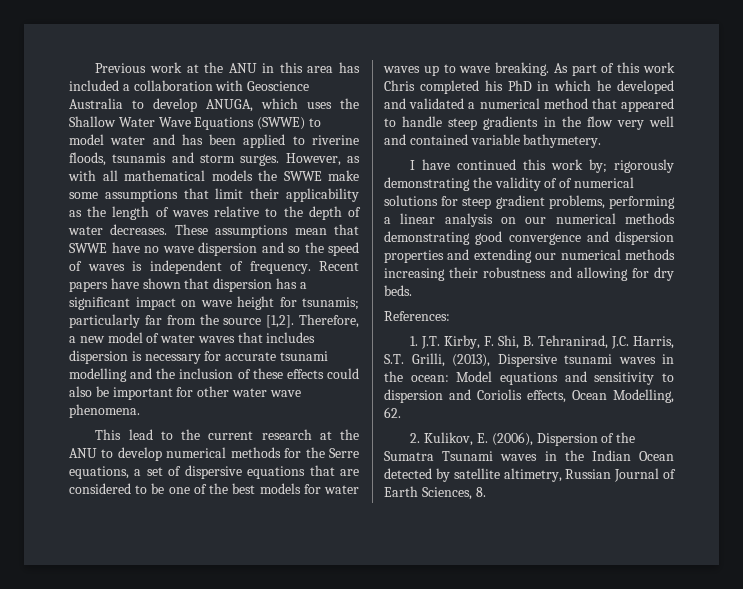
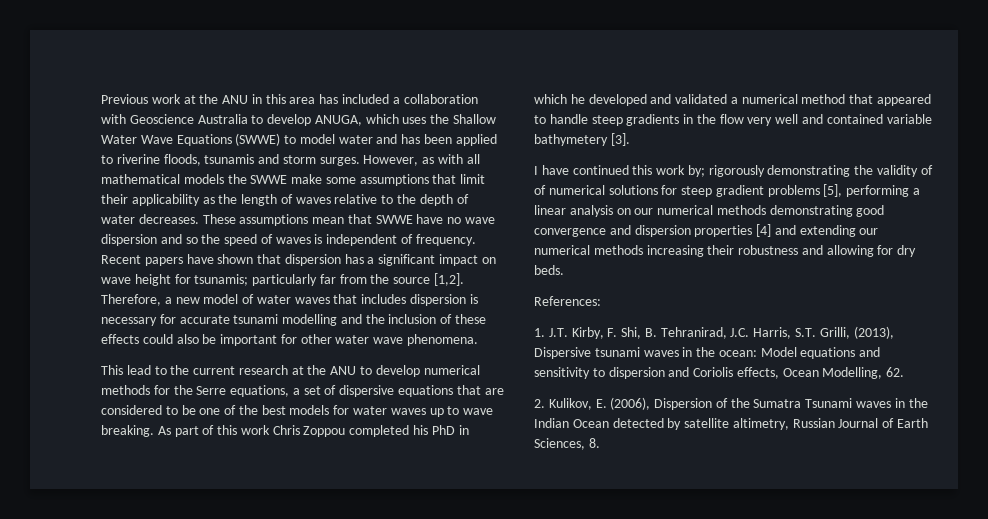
(415, 85) none -> [303,426,346,437] Zoppou
[523,134,602,148] bathymetery. -> [534,133,630,146] bathymetery [3].
[548,195,605,209] problems, -> [767,184,843,197] problems [5],
(444, 256) none -> [756,224,772,237] [4]

